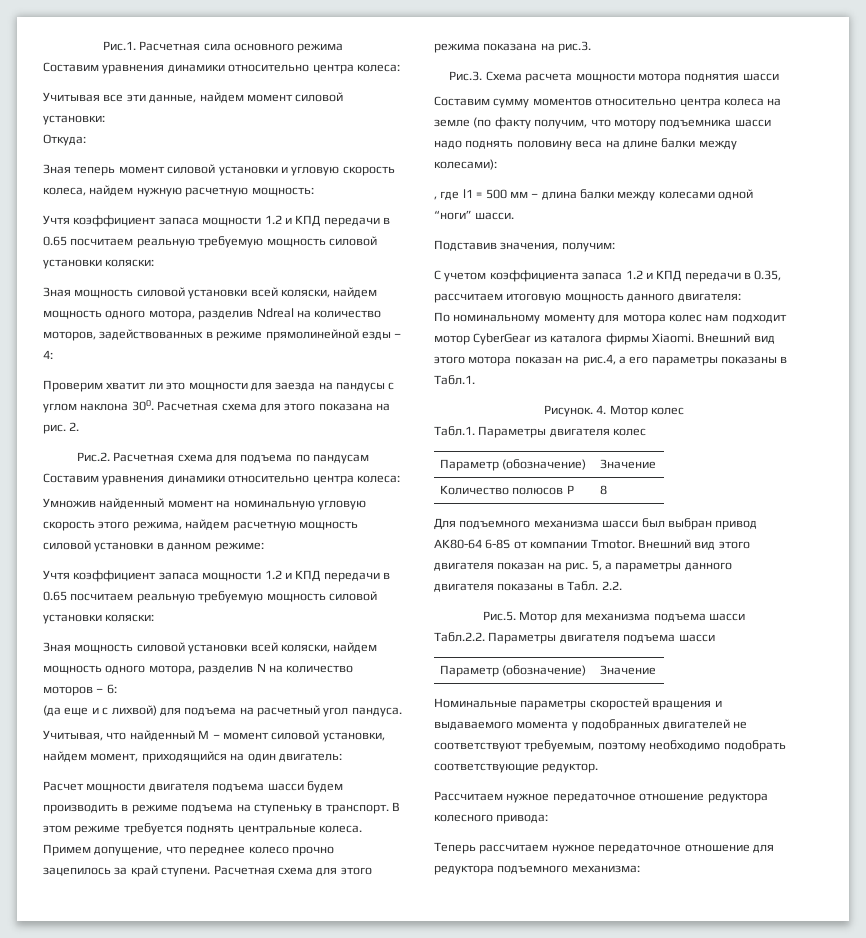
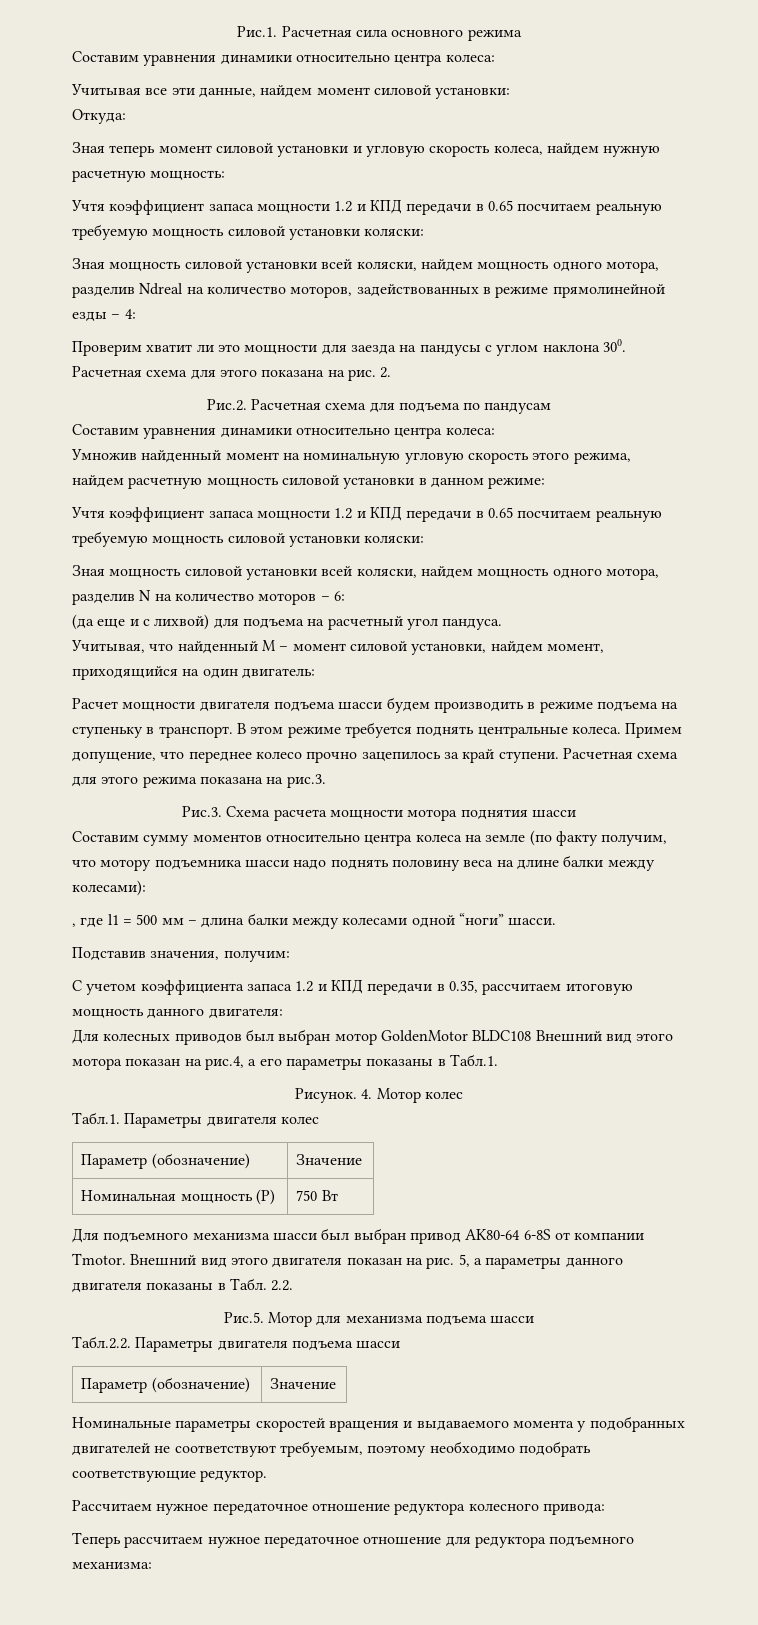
[434,312,787,324] [434,333,694,345] По номинальному моменту для мотора колес нам подходит мотор CyberGear из каталога фирмы Xiaomi. -> [72,1029,532,1045] Для колесных приводов был выбран мотор GoldenMotor BLDC108
[440,485,574,495] [600,485,608,495] Количество полюсов P | 8 -> [81,1189,275,1205] [296,1190,338,1201] Номинальная мощность (P) | 750 Вт

